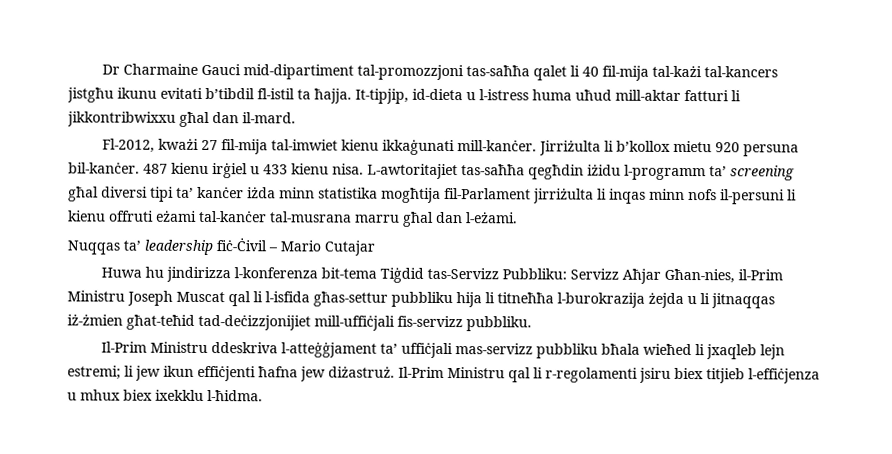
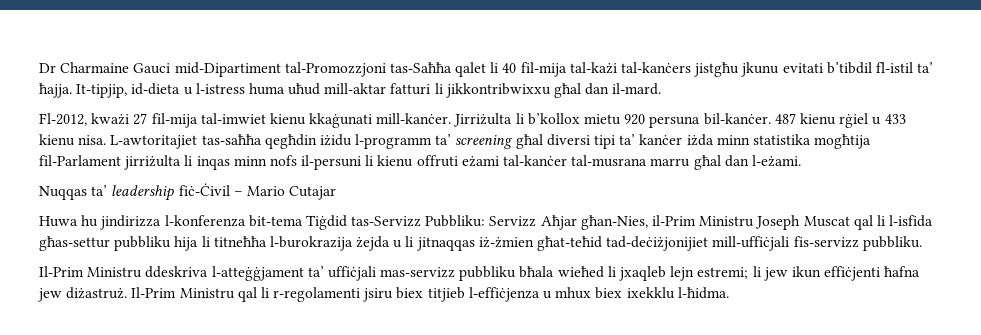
[243,64,531,81] mid-dipartiment tal-promozzjoni tas-saħħa -> [174,62,452,77] mid-Dipartiment tal-Promozzjoni tas-Saħħa
[704,66,779,78] [67,87,157,103] tal-kancers jistgħu ikunu -> [621,62,780,77] tal-kanċers jistgħu jkunu
[297,89,311,100] ta -> [917,62,934,73] ta’
[382,139,456,156] ikkaġunati -> [309,113,373,128] kkaġunati
[212,163,248,179] irġiel -> [839,113,869,128] rġiel
[664,268,736,284] Għan-nies, -> [580,215,648,230] għan-Nies,
[198,314,311,331] tad-deċizzjonijiet -> [606,236,709,251] tad-deċiżjonijiet

